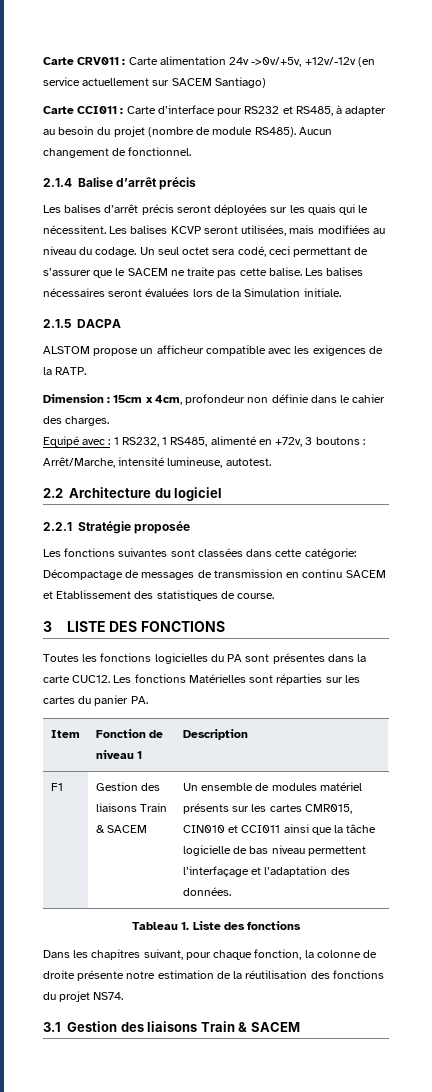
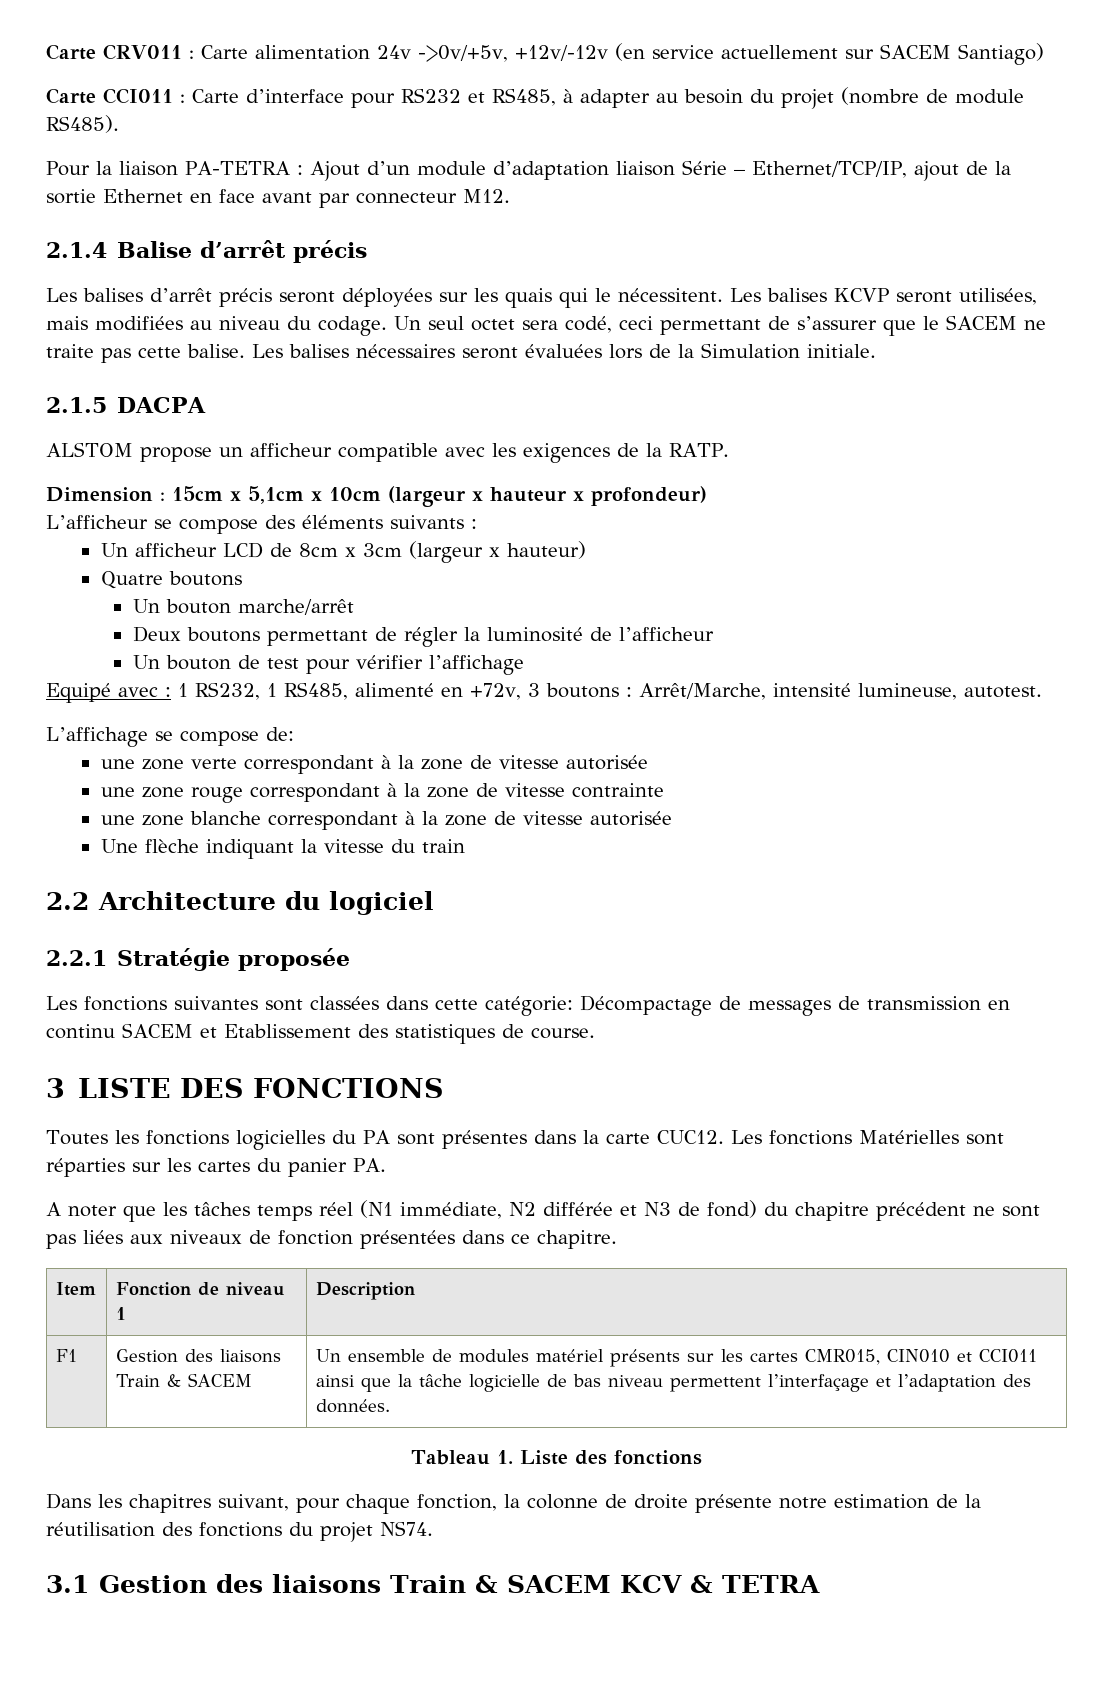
[298,127,332,135] [43,147,192,158] Aucun changement de fonctionnel. -> [46,160,1011,181] [46,189,510,208] // Pour la liaison PA-TETRA : Ajout d’un module d’adaptation liaison Série – Ethernet/TCP/IP, ajout de la sortie Ethernet en face avant par connecteur M12.
[154,394,386,405] [43,416,110,426] 4cm, profondeur non définie dans le cahier des charges. -> [248,486,707,507] [46,515,477,534] [100,541,586,563] [100,571,242,589] [132,599,354,615] [132,626,714,647] [132,655,524,675] 5,1cm x 10cm (largeur x hauteur x profondeur) // L’afficheur se compose des éléments suivants : // Un afficheur LCD de 8cm x 3cm (largeur x hauteur) // Quatre boutons // Un bouton marche/arrêt // Deux boutons permettant de régler la luminosité de l’afficheur // Un bouton de test pour vérifier l’affichage
(271, 462) none -> [46,727,294,747] [100,755,648,774] [100,783,664,803] [100,811,672,830] [100,839,465,859] // L’affichage se compose de: // une zone verte correspondant à la zone de vitesse autorisée // une zone rouge correspondant à la zone de vitesse contrainte // une zone blanche correspondant à la zone de vitesse autorisée // Une flèche indiquant la vitesse du train
(148, 700) none -> [46,1200,1040,1222] [46,1230,617,1249] // A noter que les tâches temps réel (N1 immédiate, N2 différée et N3 de fond) du chapitre précédent ne sont pas liées aux niveaux de fonction présentées dans ce chapitre.
(300, 1027) none -> [620,1575,821,1593] KCV & TETRA

